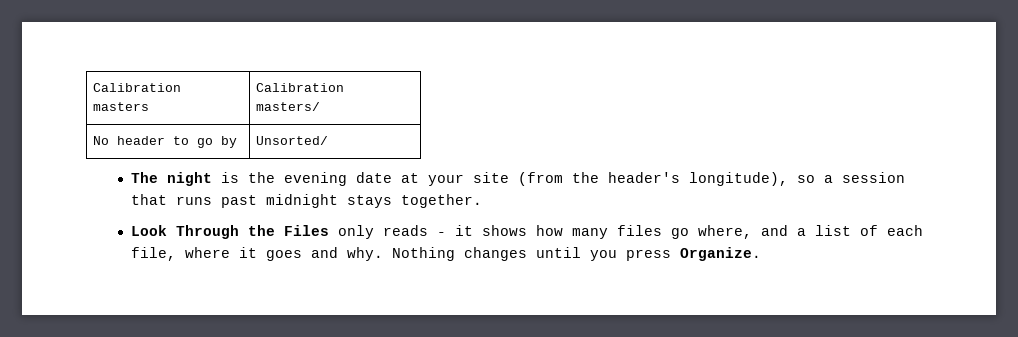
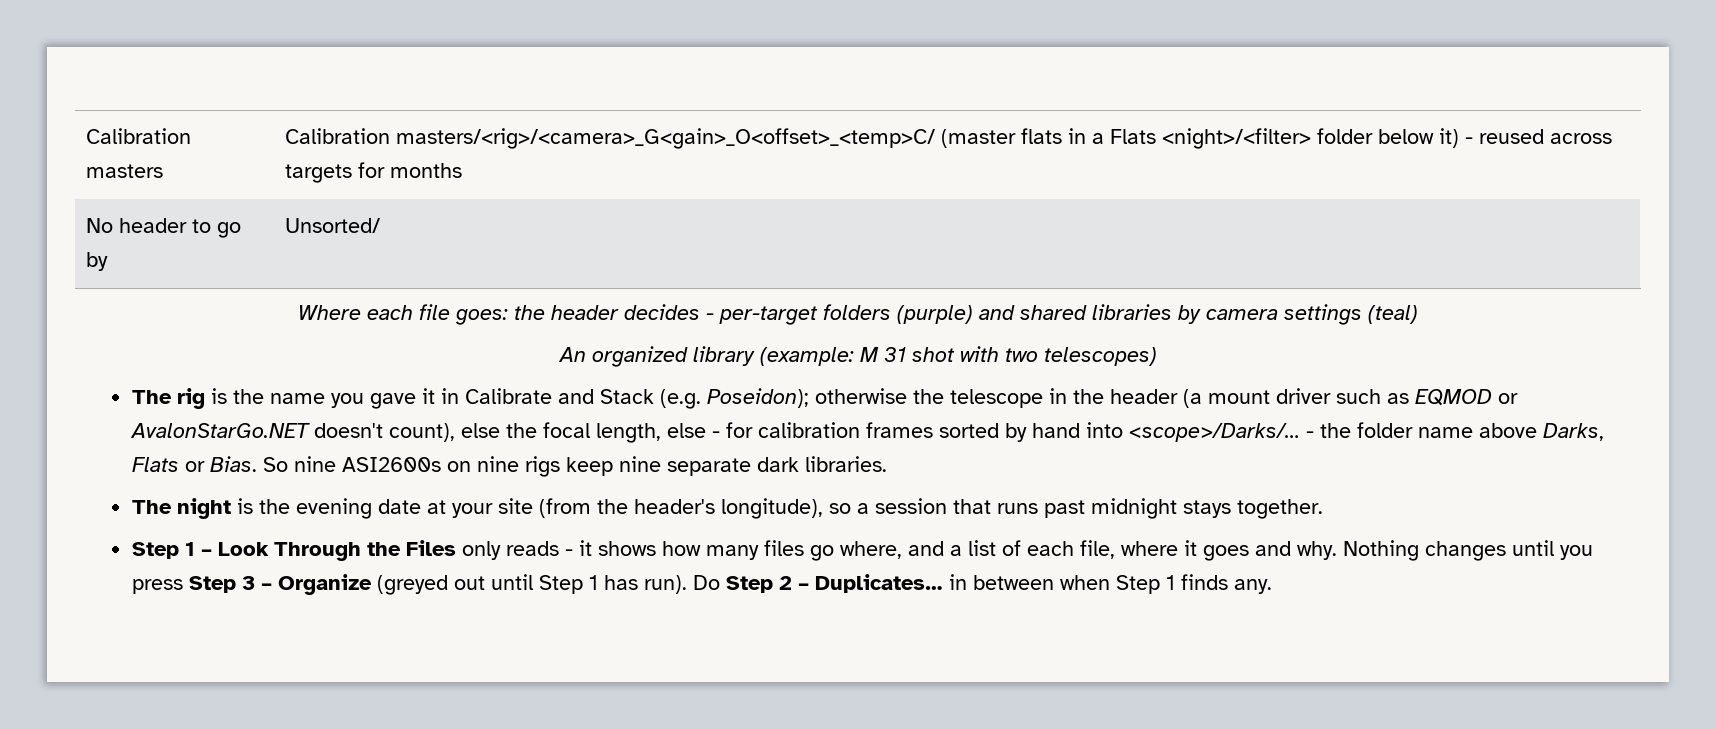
[255,102,320,111] masters/ -> [396,128,1613,149] [285,162,463,183] masters/<rig>/<camera>_G<gain>_O<offset>_<temp>C/ (master flats in a Flats <night>/<filter> folder below it) - reused across targets for months
(328, 140) none -> [298,304,1418,325] [557,346,1157,367] [131,388,1518,409] [129,422,1604,443] [131,456,887,477] // Where each file goes: the header decides - per-target folders (purple) and shared libraries by camera settings (teal) // An organized library (example: M 31 shot with two telescopes) // The rig is the name you gave it in Calibrate and Stack (e.g. Poseidon); otherwise the telescope in the header (a mount driver such as EQMOD or AvalonStarGo.NET doesn't count), else the focal length, else - for calibration frames sorted by hand into <scope>/Darks/… - the folder name above Darks, Flats or Bias. So nine ASI2600s on nine rigs keep nine separate dark libraries.
(482, 201) none -> [131,542,212,559] Step 1 –
[679,247,761,261] Organize. -> [188,574,1272,595] Step 3 – Organize (greyed out until Step 1 has run). Do Step 2 – Duplicates… in between when Step 1 finds any.

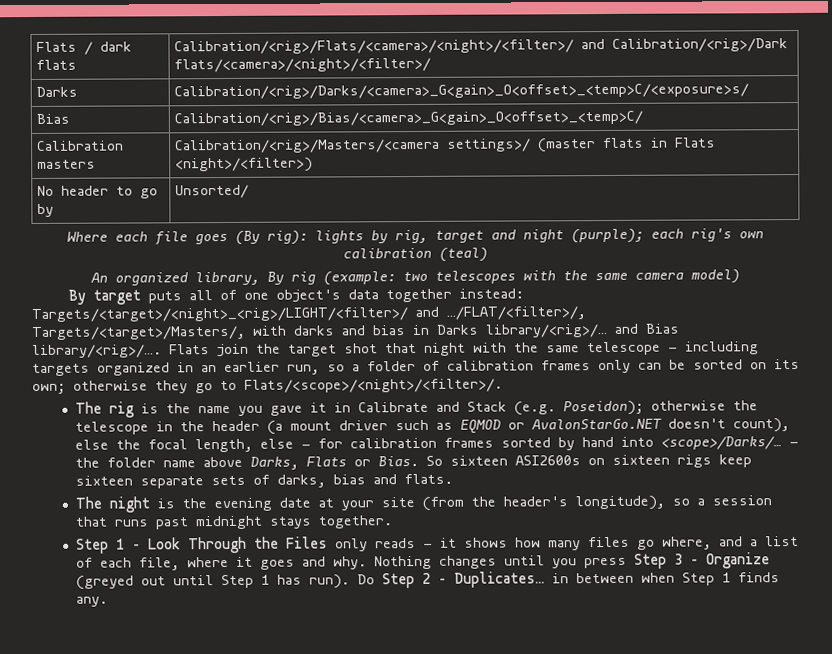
(86, 136) none -> [36,41,133,55] [36,59,78,70] [174,38,789,55] [174,57,432,73] [36,86,79,97] [174,83,750,100] [36,113,71,124] [174,110,644,127] Flats / dark flats | Calibration/<rig>/Flats/<camera>/<night>/<filter>/ and Calibration/<rig>/Dark flats/<camera>/<night>/<filter>/ // Darks | Calibration/<rig>/Darks/<camera>_G<gain>_O<offset>_<temp>C/<exposure>s/ // Bias | Calibration/<rig>/Bias/<camera>_G<gain>_O<offset>_<temp>C/ //
[285,128,936,149] Calibration masters/<rig>/<camera>_G<gain>_O<offset>_<temp>C/ -> [175,138,532,154] Calibration/<rig>/Masters/<camera settings>/
[1092,128,1613,149] [285,162,463,183] a Flats <night>/<filter> folder below it) - reused across targets for months -> [675,137,717,148] [175,157,314,173] Flats <night>/<filter>)
[455,304,1418,325] [557,346,1157,367] goes: the header decides - per-target folders (purple) and shared libraries by camera settings (teal) // An organized library (example: M 31 shot with two telescopes) -> [195,228,764,245] [343,247,488,262] [90,269,740,286] [68,288,525,305] [31,306,586,323] [31,323,680,341] [32,341,759,359] [32,358,800,377] [32,378,503,395] goes (By rig): lights by rig, target and night (purple); each rig's own calibration (teal) // An organized library, By rig (example: two telescopes with the same camera model) // By target puts all of one object's data together instead: Targets/<target>/<night>_<rig>/LIGHT/<filter>/ and …/FLAT/<filter>/, Targets/<target>/Masters/, with darks and bias in Darks library/<rig>/… and Bias library/<rig>/…. Flats join the target shot that night with the same telescope - including targets organized in an earlier run, so a folder of calibration frames only can be sorted on its own; otherwise they go to Flats/<scope>/<night>/<filter>/.
[293,456,336,472] nine -> [450,455,509,466] sixteen
[476,456,519,472] nine -> [612,454,671,465] sixteen
[618,456,887,476] nine separate dark libraries. -> [75,473,454,489] sixteen separate sets of darks, bias and flats.

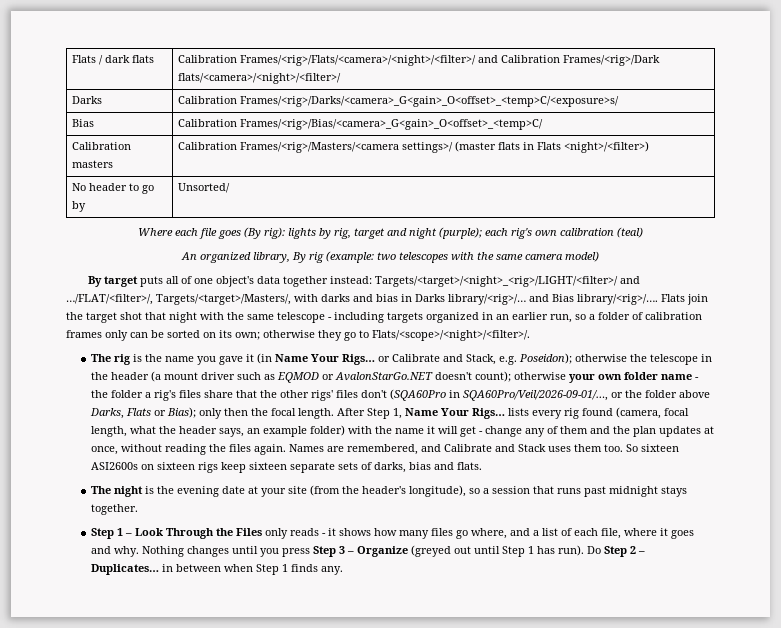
[174,38,789,55] Calibration/<rig>/Flats/<camera>/<night>/<filter>/ and Calibration/<rig>/Dark -> [178,55,661,66] Calibration Frames/<rig>/Flats/<camera>/<night>/<filter>/ and Calibration Frames/<rig>/Dark
[174,83,750,100] Calibration/<rig>/Darks/<camera>_G<gain>_O<offset>_<temp>C/<exposure>s/ -> [178,96,620,107] Calibration Frames/<rig>/Darks/<camera>_G<gain>_O<offset>_<temp>C/<exposure>s/
[174,110,644,127] Calibration/<rig>/Bias/<camera>_G<gain>_O<offset>_<temp>C/ -> [178,119,544,130] Calibration Frames/<rig>/Bias/<camera>_G<gain>_O<offset>_<temp>C/
[175,138,441,154] Calibration/<rig>/Masters/<camera -> [178,142,400,153] Calibration Frames/<rig>/Masters/<camera
[334,401,557,416] in Calibrate and Stack (e.g. -> [256,353,517,365] (in Name Your Rigs… or Calibrate and Stack, e.g.
[733,418,791,433] [75,436,800,453] [75,455,420,470] count), else the focal length, else - for calibration frames sorted by hand into <scope>/Darks/… - the folder name above Darks, Flats or Bias. -> [474,371,699,383] [90,389,710,401] [89,407,689,419] [90,425,714,437] [90,444,623,455] count); otherwise your own folder name - the folder a rig's files share that the other rigs' files don't (SQA60Pro in SQA60Pro/Veil/2026-09-01/…, or the folder above Darks, Flats or Bias); only then the focal length. After Step 1, Name Your Rigs… lists every rig found (camera, focal length, what the header says, an example folder) with the name it will get - change any of them and the plan updates at once, without reading the files again. Names are remembered, and Calibrate and Stack uses them too.

